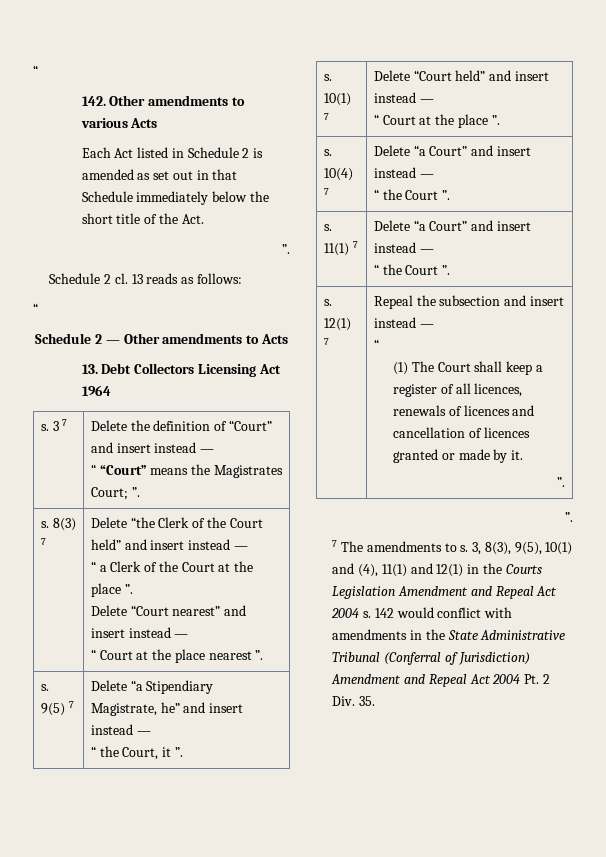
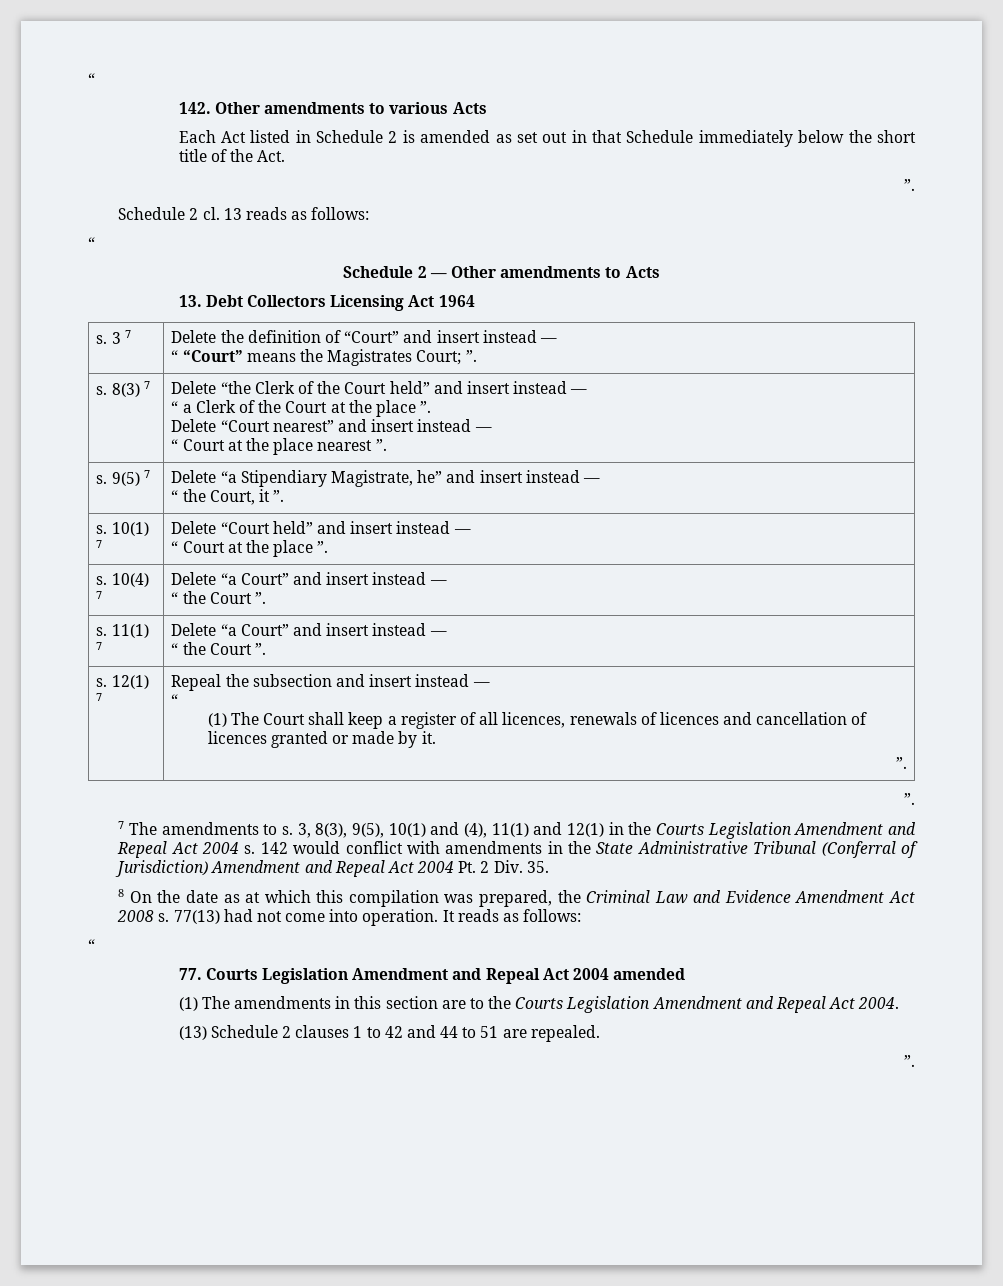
(375, 701) none -> [118,889,915,907] [117,909,582,926] [88,939,95,951] [178,968,686,984] [178,996,900,1013] [178,1025,600,1042] [904,1055,915,1067] // 8 On the date as at which this compilation was prepared, the Criminal Law and Evidence Amendment Act 2008 s. 77(13) had not come into operation. It reads as follows: // “ // 77. Courts Legislation Amendment and Repeal Act 2004 amended // (1) The amendments in this section are to the Courts Legislation Amendment and Repeal Act 2004. // (13) Schedule 2 clauses 1 to 42 and 44 to 51 are repealed. // ”.

